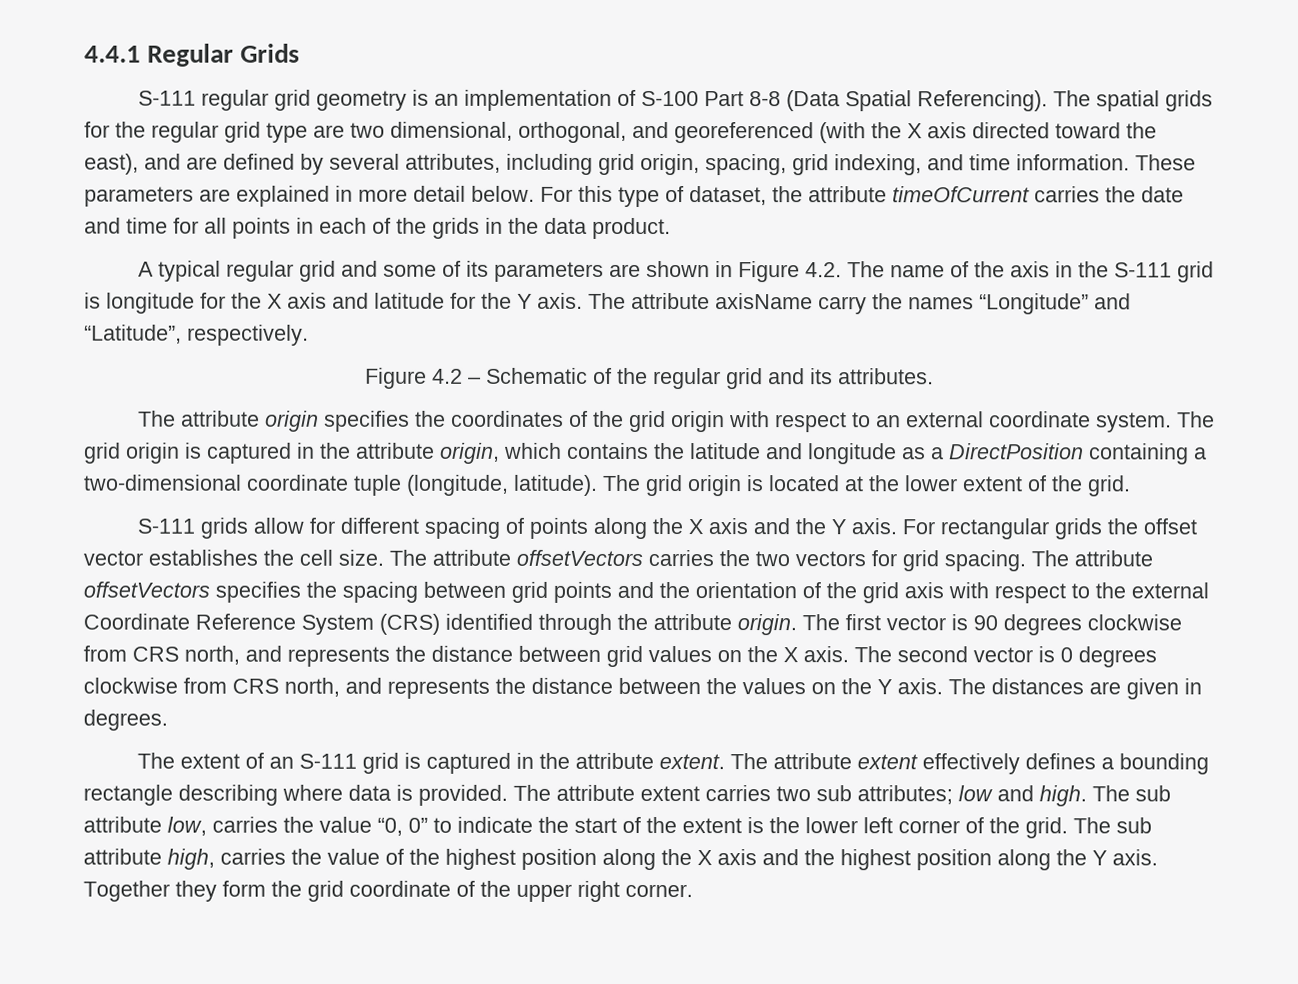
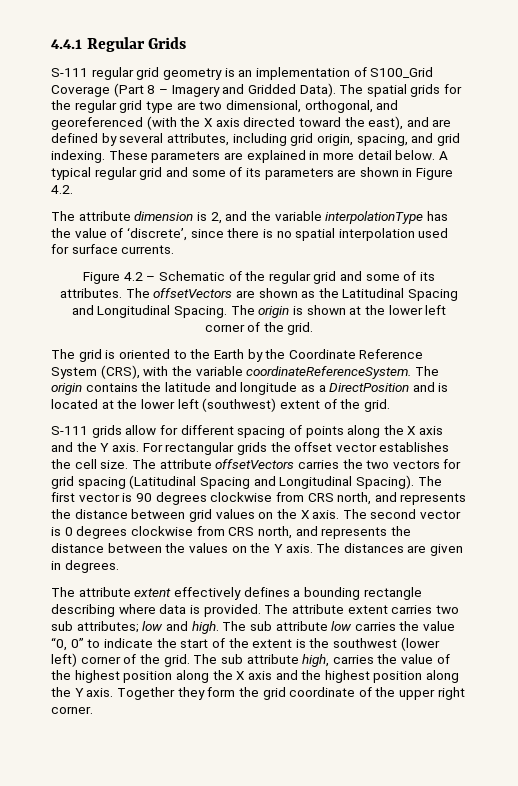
[640,90,1048,112] S-100 Part 8-8 (Data Spatial Referencing). -> [370,67,434,78] [51,83,336,97] S100_Grid Coverage (Part 8 – Imagery and Gridded Data).
[792,154,1130,176] grid indexing, and time information. -> [411,133,460,146] [51,150,105,163] and grid indexing.
[540,185,1184,208] [84,217,671,240] For this type of dataset, the attribute timeOfCurrent carries the date and time for all points in each of the grids in the data product. // -> (436, 155) none
[846,261,1214,283] [84,292,1131,315] [84,324,309,346] The name of the axis in the S-111 grid is longitude for the X axis and latitude for the Y axis. The attribute axisName carry the names “Longitude” and “Latitude”, respectively. -> [51,211,448,224] [51,227,449,241] [51,244,175,254] // The attribute dimension is 2, and the variable interpolationType has the value of ‘discrete’, since there is no spatial interpolation used for surface currents.
(805, 376) none -> [365,271,417,281] some of
[137,410,1215,433] [84,442,562,464] // The attribute origin specifies the coordinates of the grid origin with respect to an external coordinate system. The grid origin is captured in the attribute origin, which -> [125,288,459,301] [71,305,447,318] [204,322,314,335] [51,349,424,362] [51,365,439,379] [51,383,82,395] The offsetVectors are shown as the Latitudinal Spacing and Longitudinal Spacing. The origin is shown at the lower left corner of the grid. // The grid is oriented to the Earth by the Coordinate Reference System (CRS), with the variable coordinateReferenceSystem. The origin
[1089,443,1207,465] [84,474,742,497] containing a two-dimensional coordinate tuple (longitude, latitude). The grid origin -> [412,382,435,392] and
(958, 483) none -> [177,398,277,412] left (southwest)
[944,550,1153,572] [83,581,1209,604] [83,613,797,636] spacing. The attribute offsetVectors specifies the spacing between grid points and the orientation of the grid axis with respect to the external Coordinate Reference System (CRS) identified through the attribute origin. -> [77,475,414,489] spacing (Latitudinal Spacing and Longitudinal Spacing).
[179,752,768,774] extent of an S-111 grid is captured in the attribute extent. The -> (75, 592) none
[167,816,207,836] low, -> [331,621,353,631] low
[805,817,893,834] lower left -> [333,637,440,651] [51,653,77,667] southwest (lower left)

